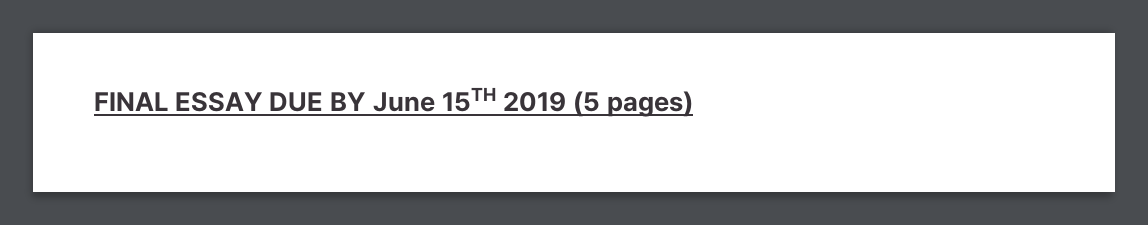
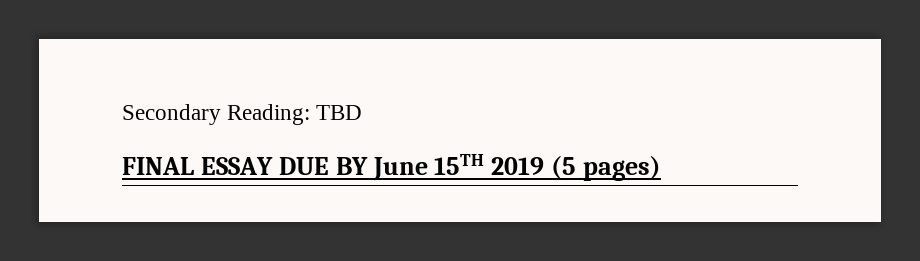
(94, 101) none -> [122,104,363,125] Secondary Reading: TBD //

